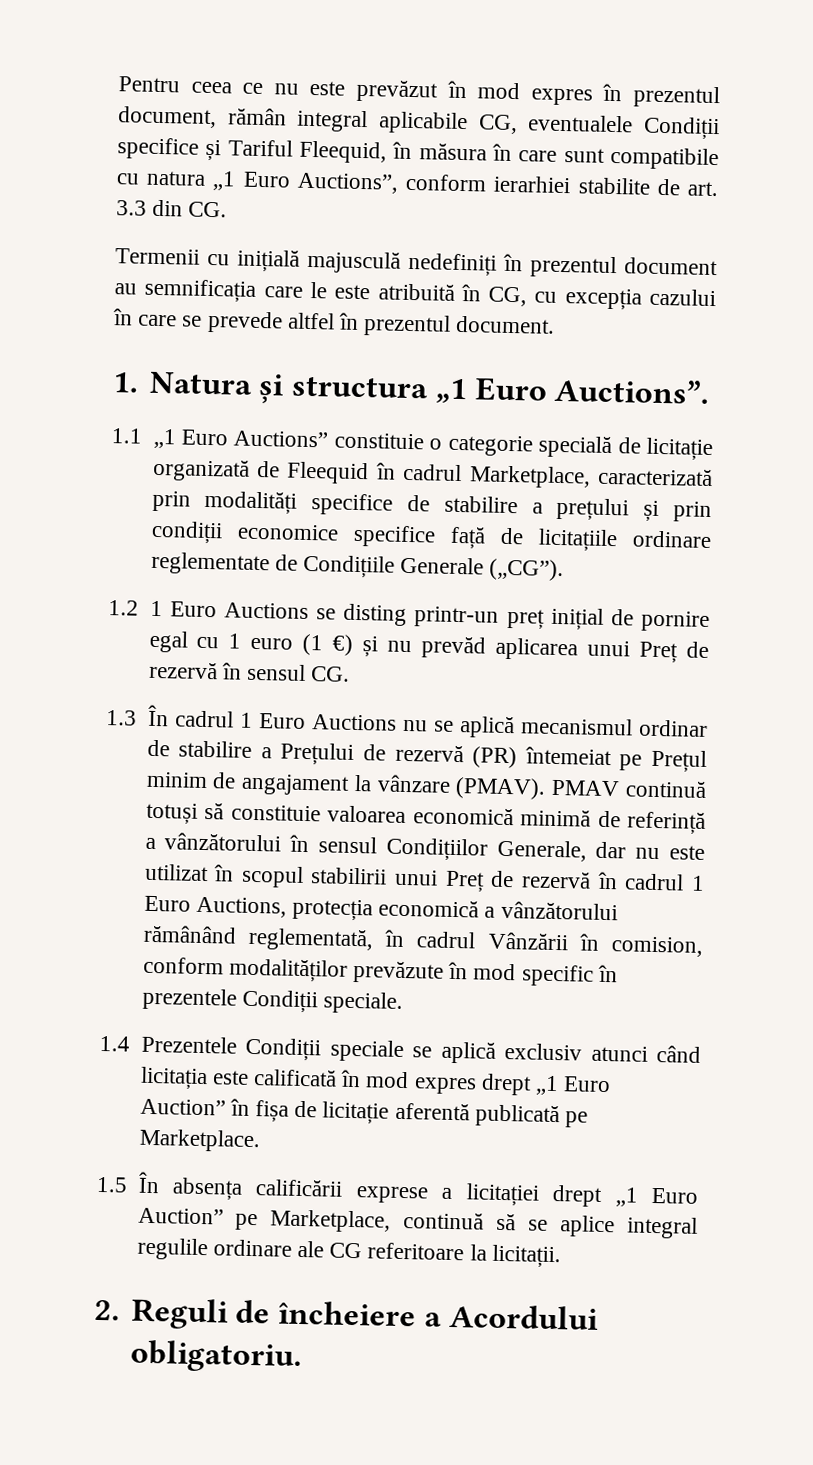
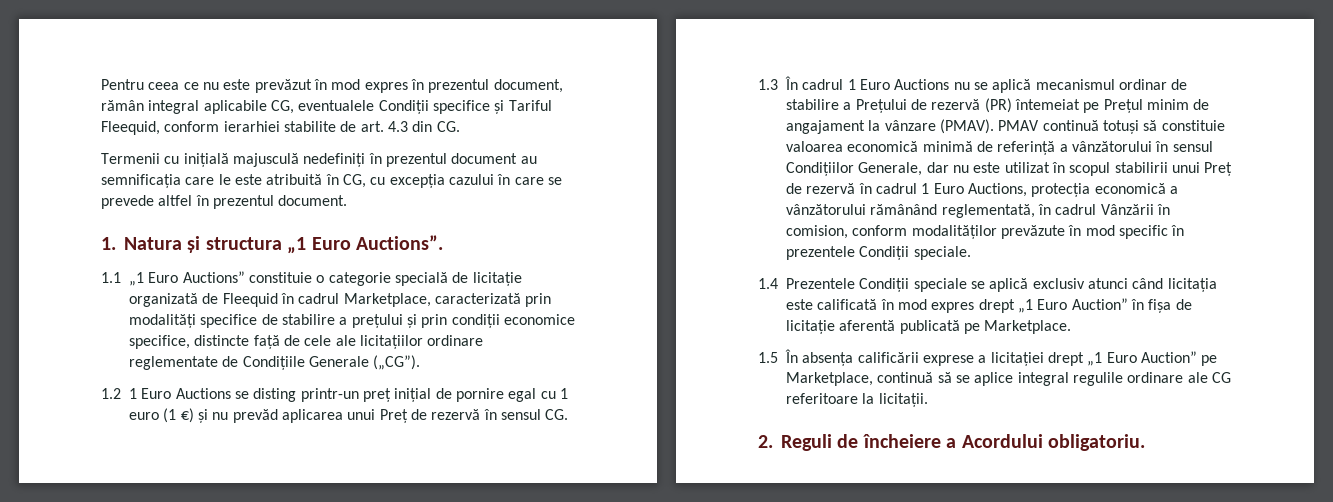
[392,141,719,171] [116,170,399,194] în măsura în care sunt compatibile cu natura „1 Euro Auctions”, -> (160, 128) none
[116,200,147,216] 3.3 -> [387,121,408,132] 4.3
[352,524,618,553] specifice față de licitațiile -> [129,335,423,349] specifice, distincte față de cele ale licitațiilor

